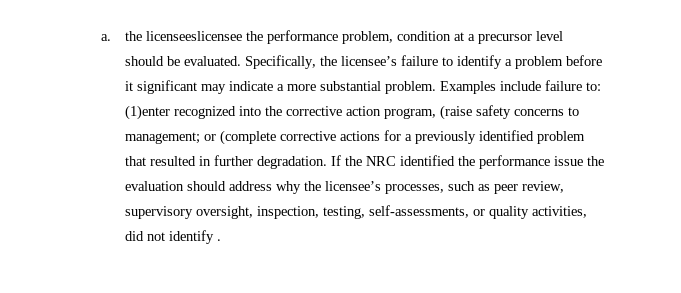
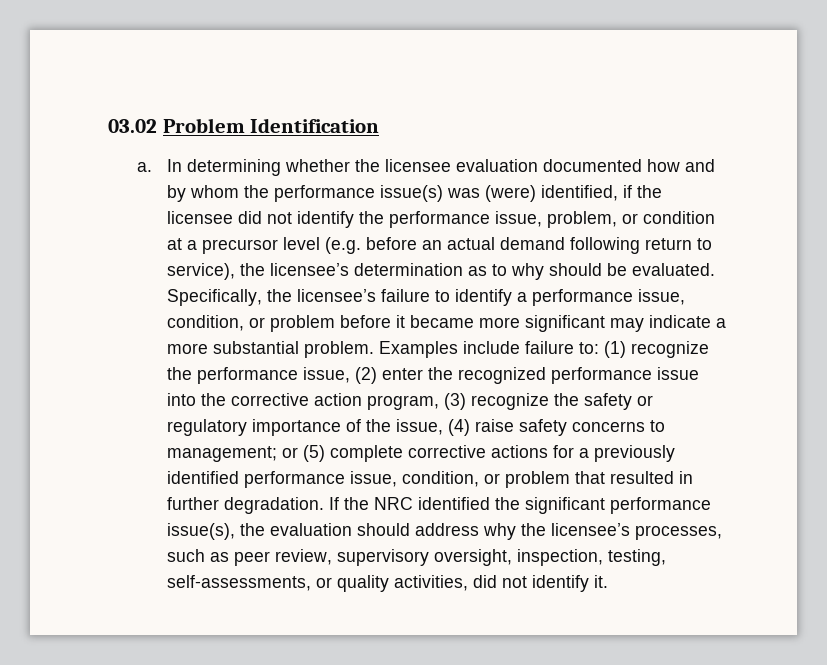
[100,30,393,44] a. the licenseeslicensee the performance problem, -> [108,118,380,133] [137,159,715,176] [166,185,662,202] [166,211,638,228] 03.02 Problem Identification // a. In determining whether the licensee evaluation documented how and by whom the performance issue(s) was (were) identified, if the licensee did not identify the performance issue, problem, or
(563, 36) none -> [324,237,712,254] [166,263,544,280] (e.g. before an actual demand following return to service), the licensee’s determination as to why
(512, 62) none -> [531,289,685,306] [166,315,265,331] performance issue, condition, or
(133, 86) none -> [409,315,520,328] became more
[124,105,236,120] (1)enter recognized -> [603,341,709,358] [166,367,699,384] (1) recognize the performance issue, (2) enter the recognized performance issue
[439,105,472,120] (raise -> [443,393,653,410] [166,419,514,436] (3) recognize the safety or regulatory importance of the issue, (4) raise
[219,130,276,145] (complete -> [302,445,403,462] (5) complete
(534, 135) none -> [243,471,500,488] performance issue, condition, or
[478,155,583,169] performance issue -> [524,497,711,514] [166,523,235,540] significant performance issue(s),
[216,239,221,241] . -> [593,575,608,588] it.

